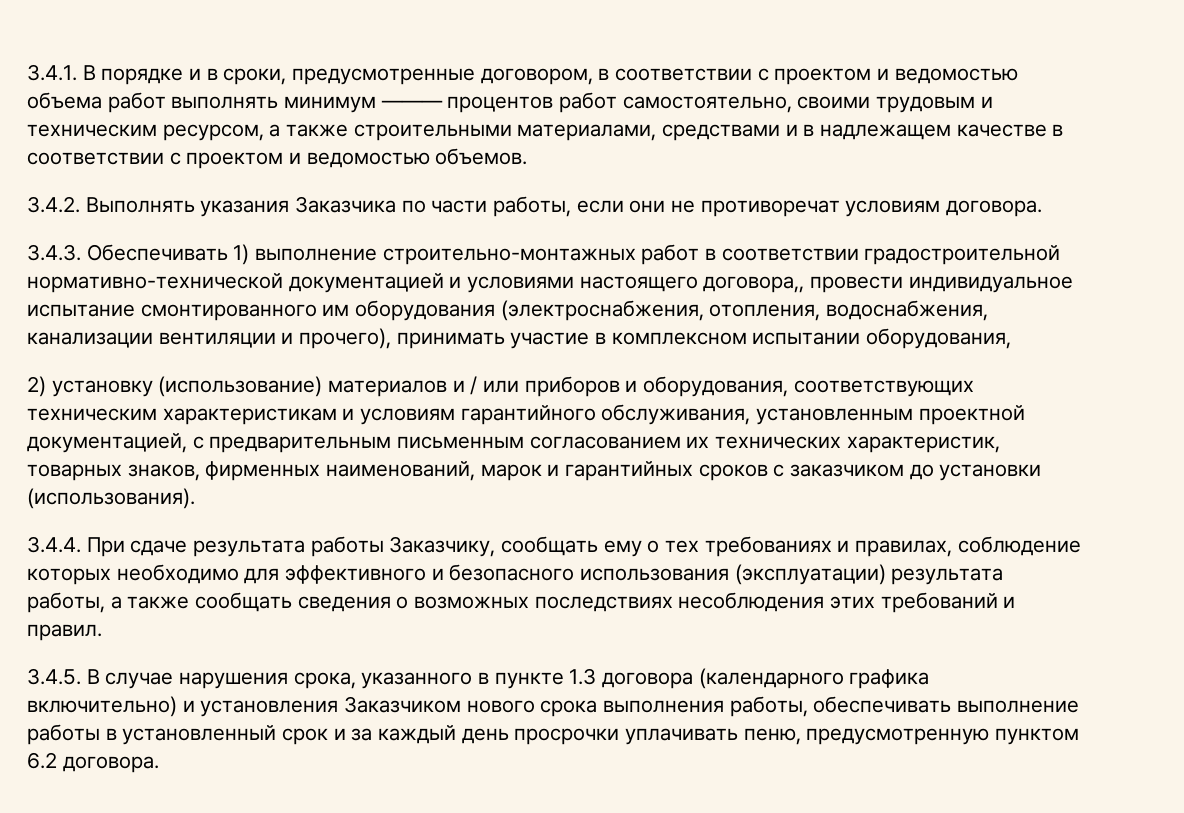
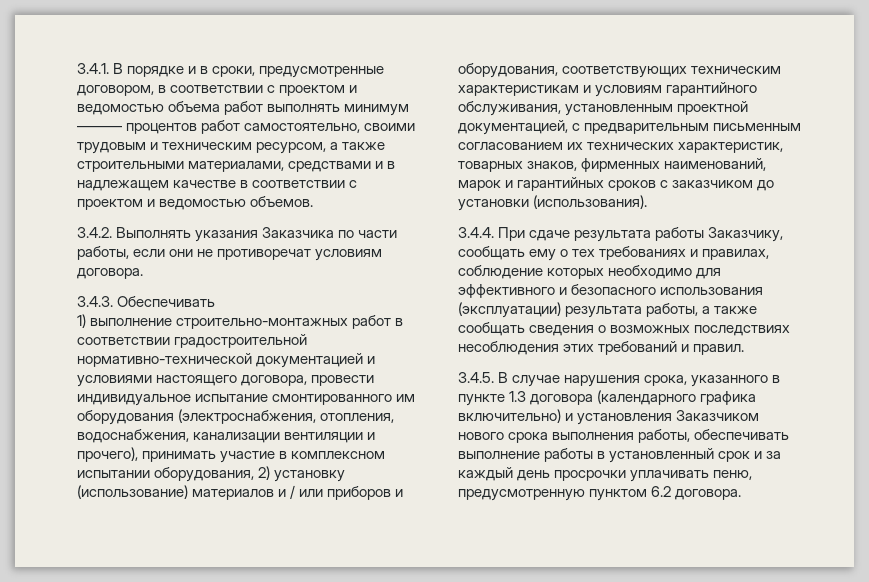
(228, 252) none -> (216, 301) //
[703,276,805,293] договора,, -> [241,375,308,386] договора,
(1012, 338) // -> (255, 474) none

